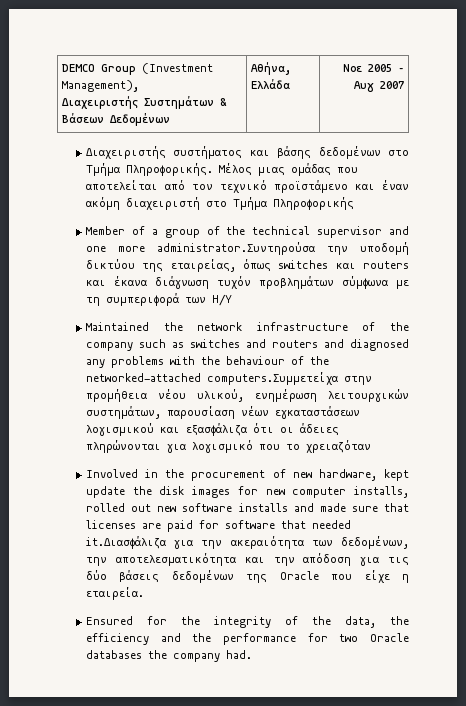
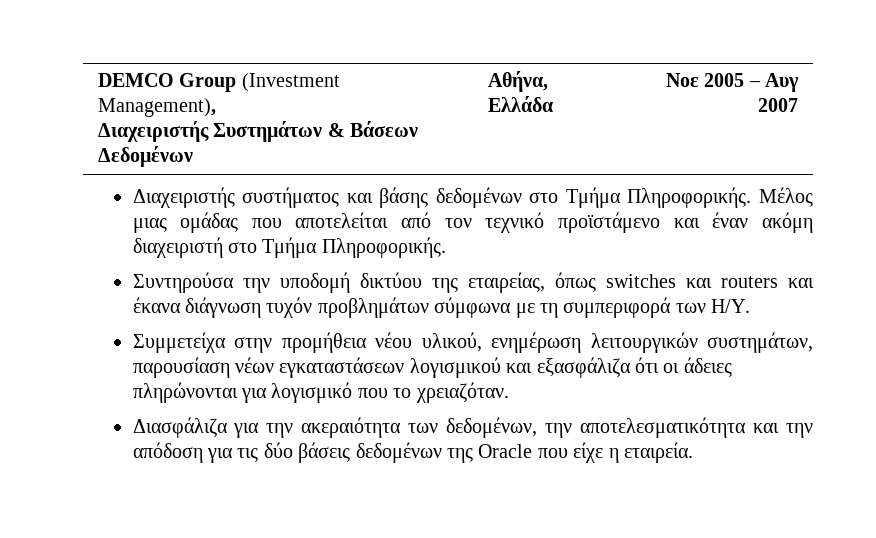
[272,197,354,210] [85,226,410,238] [85,242,315,255] Πληροφορικής // Member of a group of the technical supervisor and one more administrator.Συντηρούσα -> [321,237,446,258] [132,272,234,293] Πληροφορικής. // Συντηρούσα
[211,294,232,306] [85,322,409,331] [85,339,409,351] [85,356,329,368] [85,372,338,386] Η/Υ // Maintained the network infrastructure of the company such as switches and routers and diagnosed any problems with the behaviour of the networked-attached computers.Συμμετείχα -> [711,299,751,313] [132,332,226,353] Η/Υ. // Συμμετείχα
[305,440,371,454] [85,469,409,481] [85,486,409,498] [85,503,410,512] [85,520,351,532] [85,536,166,549] χρειαζόταν // Involved in the procurement of new hardware, kept update the disk images for new computer installs, rolled out new software installs and made sure that licenses are paid for software that needed it.Διασφάλιζα -> [415,382,509,403] [132,417,228,438] χρειαζόταν. // Διασφάλιζα
[85,616,409,628] [85,633,409,645] [85,650,252,662] // Ensured for the integrity of the data, the efficiency and the performance for two Oracle databases the company had. -> (693, 452) none

